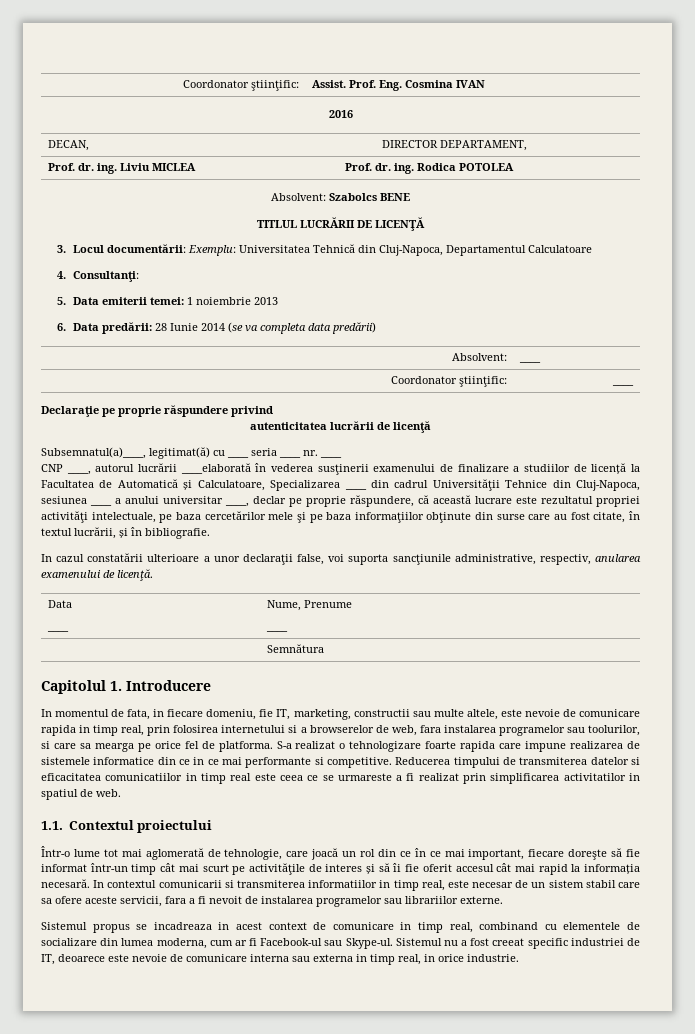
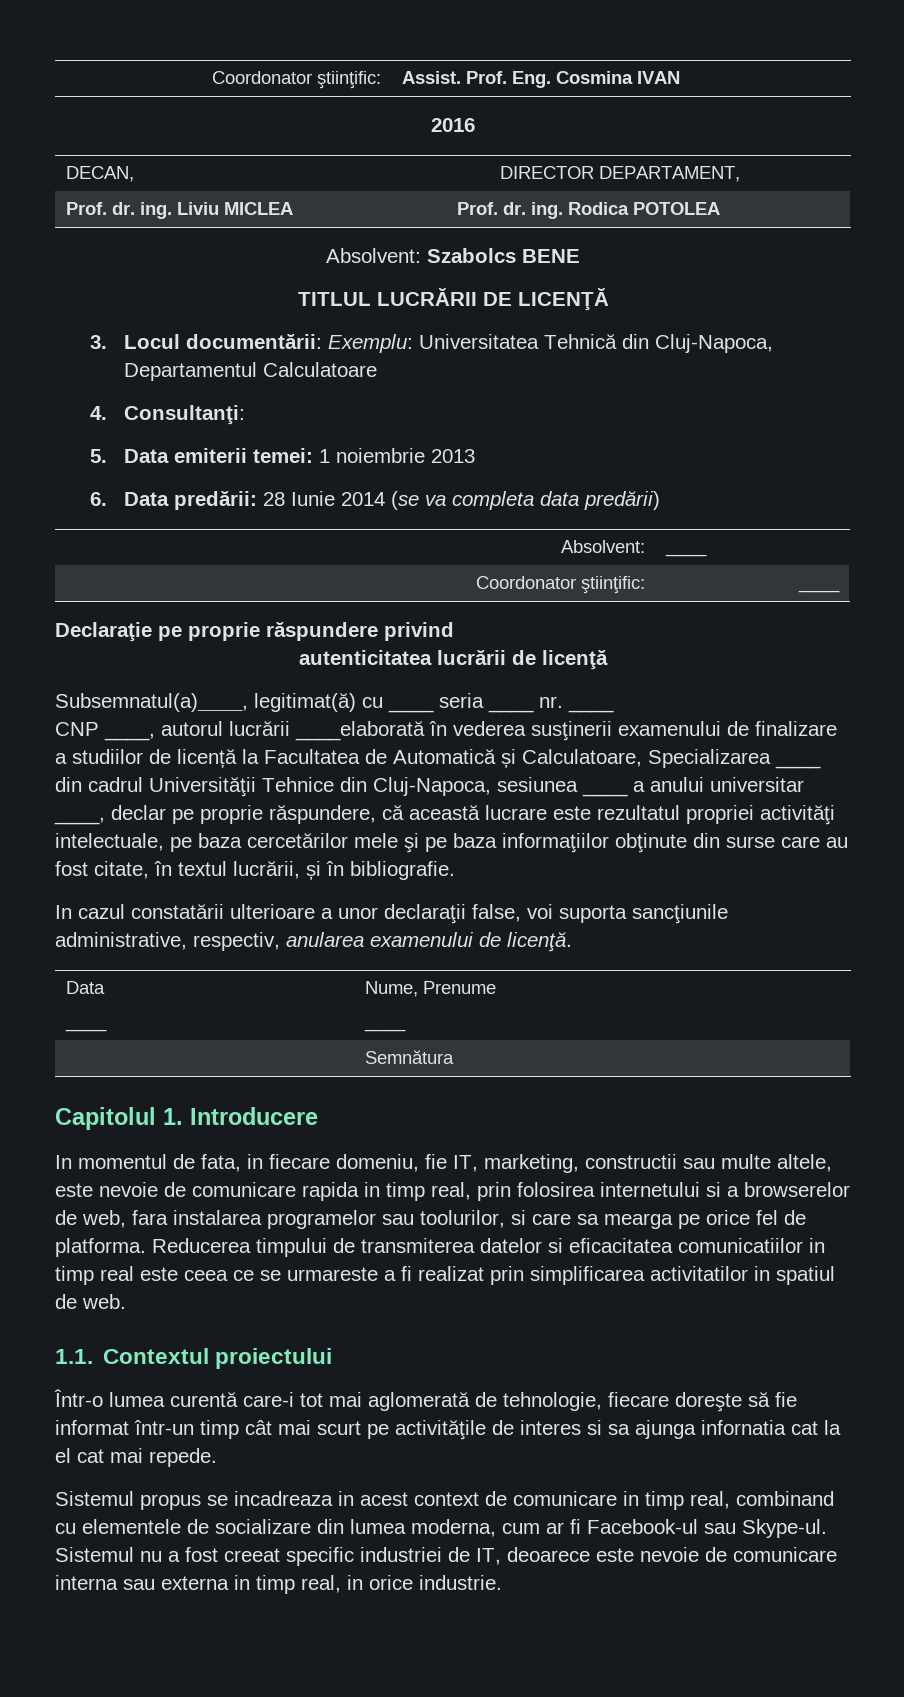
[276,741,641,752] [41,757,392,768] S-a realizat o tehnologizare foarte rapida care impune realizarea de sistemele informatice din ce in ce mai performante si competitive. -> (146, 1247) none
[73,849,100,857] lume -> [109,1392,294,1407] lumea curentă care-i
[286,848,525,860] care joacă un rol din ce în ce mai important, -> (602, 1401) none
[365,863,640,875] [41,879,640,891] [41,896,503,907] și să îi fie oferit accesul cât mai rapid la informația necesară. In contextul comunicarii si transmiterea informatiilor in timp real, este necesar de un sistem stabil care sa ofere aceste servicii, fara a fi nevoit de instalarea programelor sau librariilor externe. -> [587,1420,841,1439] [55,1448,217,1467] si sa ajunga infornatia cat la el cat mai repede.

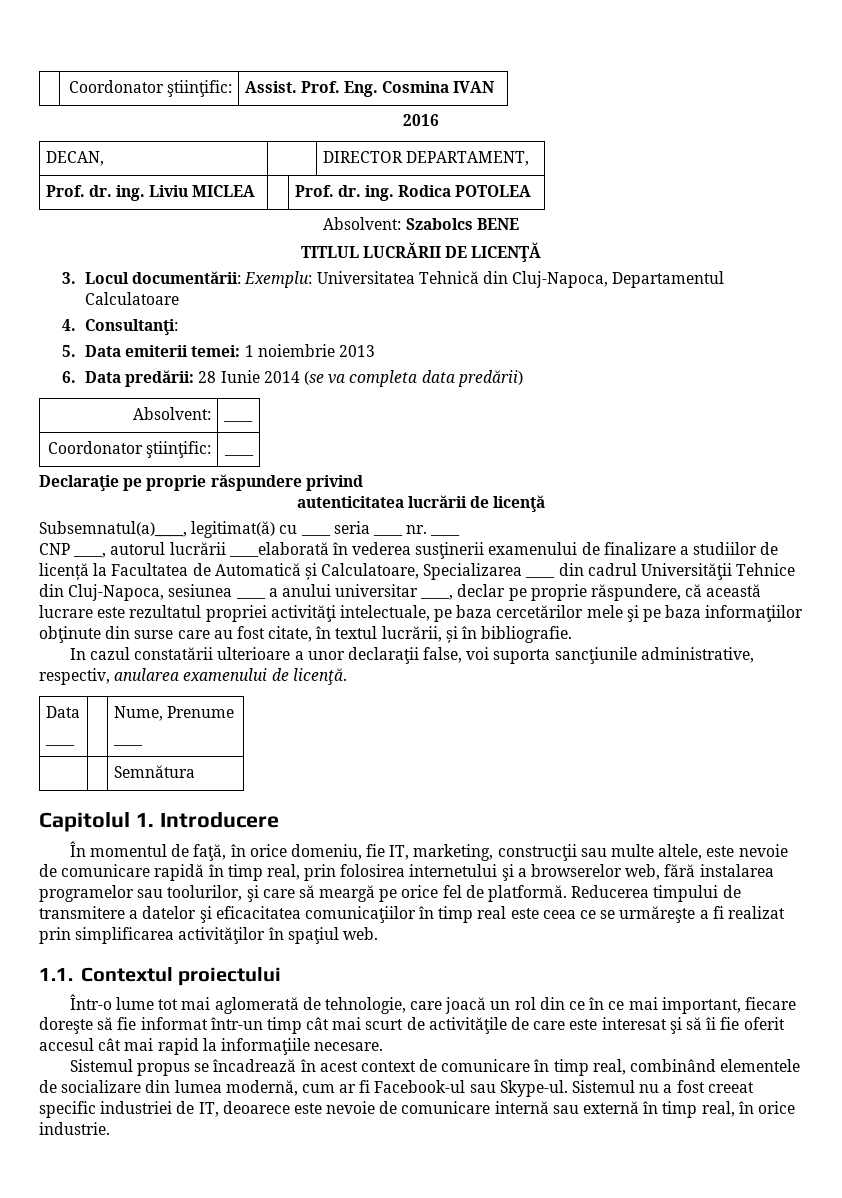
[55,1155,72,1169] In -> [69,841,86,857] În
[201,1154,330,1172] fata, in fiecare -> [193,844,287,861] faţă, în orice
[585,1154,677,1169] constructii -> [497,844,577,861] construcţii
[302,1182,380,1201] rapida in -> [154,864,224,881] rapidă în
[706,1182,721,1197] si -> [501,864,514,881] şi
[55,1210,168,1228] de web, fara -> [625,864,696,880] web, fără
[511,1210,673,1229] si care sa mearga -> [246,885,376,902] şi care să meargă
[55,1238,146,1257] platforma. -> [488,885,568,902] platformă.
[361,1238,825,1253] transmiterea datelor si eficacitatea comunicatiilor in -> [39,906,435,923] transmitere a datelor şi eficacitatea comunicaţiilor în
[287,1267,378,1281] urmareste -> [619,906,696,923] urmăreşte
[650,1266,835,1285] [55,1294,77,1309] activitatilor in spatiul de -> [178,927,339,944] activităţilor în spaţiul
[109,1392,294,1407] lumea curentă care-i -> [116,997,155,1010] lume
(602, 1401) none -> [410,997,741,1014] care joacă un rol din ce în ce mai important,
[367,1424,389,1439] pe -> [406,1017,425,1030] de
[520,1420,841,1439] [55,1448,217,1467] interes si sa ajunga infornatia cat la el cat mai repede. -> [533,1017,785,1034] [39,1038,384,1055] care este interesat şi să îi fie oferit accesul cât mai rapid la informaţiile necesare.
[234,1491,354,1506] incadreaza in -> [213,1059,316,1072] încadrează în
[623,1491,834,1510] [55,1523,76,1534] in timp real, combinand cu -> [534,1059,717,1076] în timp real, combinând
[411,1519,496,1537] moderna, -> [225,1080,298,1096] modernă,
[55,1575,363,1594] interna sau externa in timp real, in -> [494,1101,754,1118] internă sau externă în timp real, în

